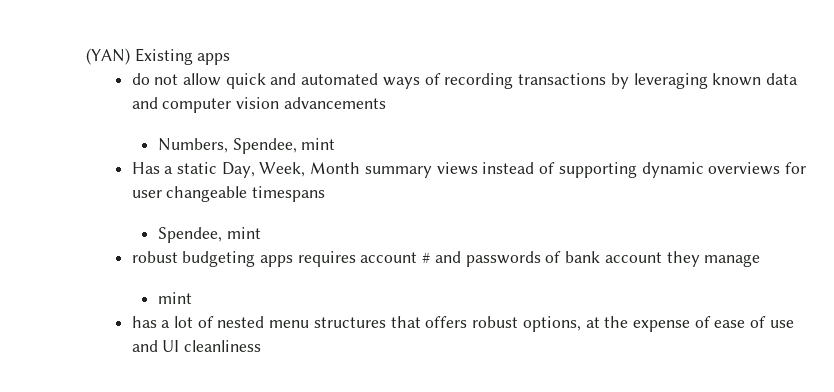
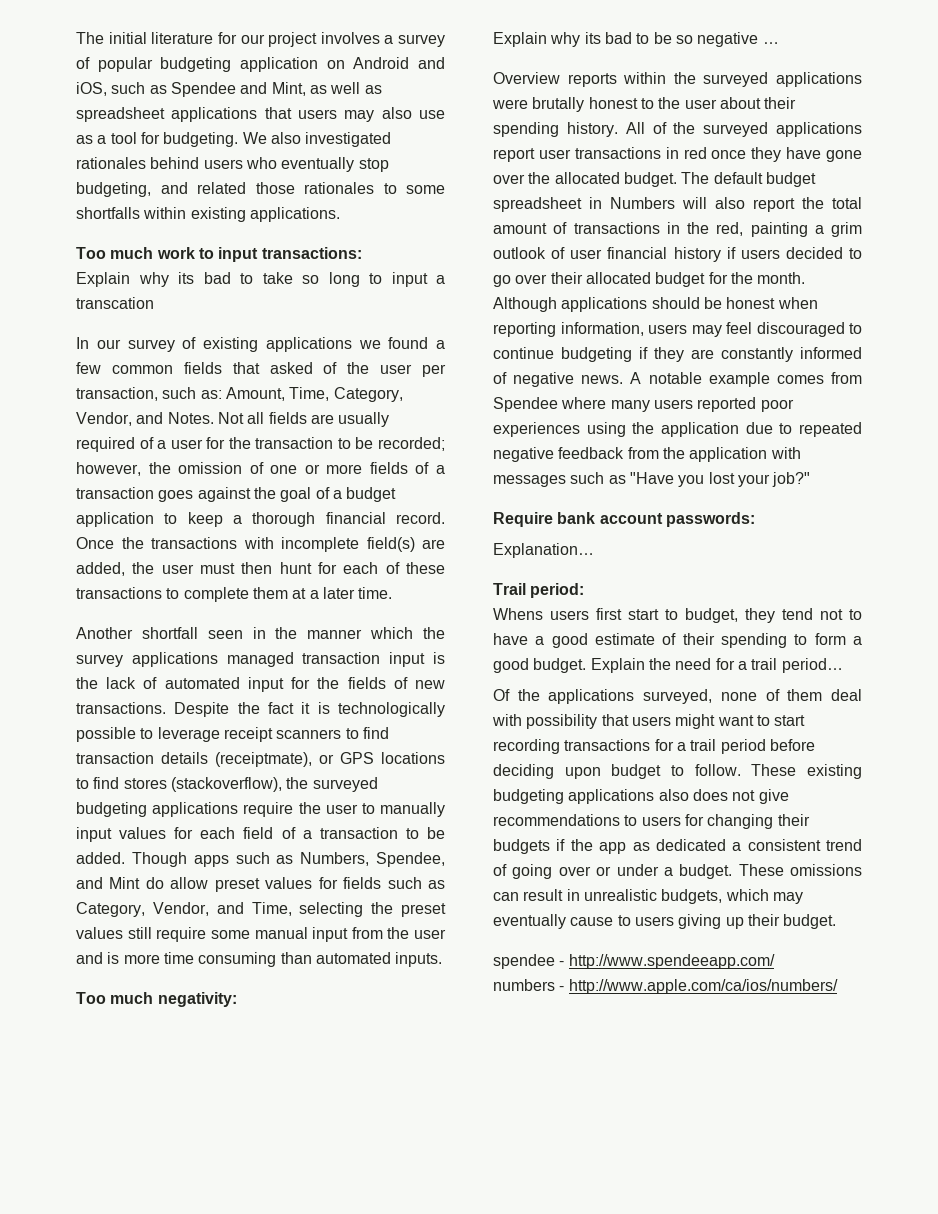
[86,48,231,65] [131,73,799,89] [131,97,386,113] [157,138,336,154] [131,162,807,178] [131,186,326,202] [157,227,261,243] [131,251,761,267] [157,292,192,304] [131,316,794,332] [131,340,262,352] (YAN) Existing apps // do not allow quick and automated ways of recording transactions by leveraging known data and computer vision advancements // Numbers, Spendee, mint // Has a static Day, Week, Month summary views instead of supporting dynamic overviews for user changeable timespans // Spendee, mint // robust budgeting apps requires account # and passwords of bank account they manage // mint // has a lot of nested menu structures that offers robust options, at the expense of ease of use and UI cleanliness -> [76,32,445,47] [76,57,446,72] [76,82,382,97] [76,107,445,122] [76,132,392,147] [76,157,389,172] [76,182,445,197] [76,207,340,222] [76,247,362,262] [76,272,445,287] [76,297,154,309] [76,337,445,352] [76,362,446,377] [76,387,403,402] [76,412,390,427] [76,437,445,452] [76,462,445,476] [76,487,397,502] [76,512,446,527] [76,537,445,552] [76,562,445,576] [76,587,393,602] [76,627,445,639] [76,652,446,667] [76,677,446,692] [76,702,445,717] [76,727,389,742] [76,752,445,767] [76,777,378,792] [76,802,446,817] [76,827,445,842] [76,852,446,867] [76,877,446,892] [76,902,446,917] [76,927,446,942] [76,952,443,967] [76,992,237,1007] [493,32,779,47] [493,72,862,87] [492,97,797,112] [493,122,862,137] [493,147,862,162] [493,172,816,187] [493,197,862,212] [493,222,862,237] [493,247,862,262] [493,272,806,287] [493,297,818,312] [493,322,862,337] [493,347,862,362] [493,372,862,387] [493,397,794,412] [493,422,863,437] [493,447,801,462] [493,472,811,487] [493,512,755,527] [493,543,594,558] [493,583,585,598] [493,608,862,623] [493,633,862,648] [493,658,843,673] [493,689,862,704] [492,714,806,729] [493,739,815,754] [493,764,862,779] [493,789,789,804] [493,814,810,829] [493,839,862,854] [493,864,862,879] [493,889,803,904] [493,914,837,929] [493,954,775,969] [493,979,838,994] The initial literature for our project involves a survey of popular budgeting application on Android and iOS, such as Spendee and Mint, as well as spreadsheet applications that users may also use as a tool for budgeting. We also investigated rationales behind users who eventually stop budgeting, and related those rationales to some shortfalls within existing applications. // Too much work to input transactions: // Explain why its bad to take so long to input a transcation // In our survey of existing applications we found a few common fields that asked of the user per transaction, such as: Amount, Time, Category, Vendor, and Notes. Not all fields are usually required of a user for the transaction to be recorded; however, the omission of one or more fields of a transaction goes against the goal of a budget application to keep a thorough financial record. Once the transactions with incomplete field(s) are added, the user must then hunt for each of these transactions to complete them at a later time. // Another shortfall seen in the manner which the survey applications managed transaction input is the lack of automated input for the fields of new transactions. Despite the fact it is technologically possible to leverage receipt scanners to find transaction details (receiptmate), or GPS locations to find stores (stackoverflow), the surveyed budgeting applications require the user to manually input values for each field of a transaction to be added. Though apps such as Numbers, Spendee, and Mint do allow preset values for fields such as Category, Vendor, and Time, selecting the preset values still require some manual input from the user and is more time consuming than automated inputs. // Too much negativity: // Explain why its bad to be so negative … // Overview reports within the surveyed applications were brutally honest to the user about their spending history. All of the surveyed applications report user transactions in red once they have gone over the allocated budget. The default budget spreadsheet in Numbers will also report the total amount of transactions in the red, painting a grim outlook of user financial history if users decided to go over their allocated budget for the month. Although applications should be honest when reporting information, users may feel discouraged to continue budgeting if they are constantly informed of negative news. A notable example comes from Spendee where many users reported poor experiences using the application due to repeated negative feedback from the application with messages such as "Have you lost your job?" // Require bank account passwords: // Explanation… // Trail period: // Whens users first start to budget, they tend not to have a good estimate of their spending to form a good budget. Explain the need for a trail period… // Of the applications surveyed, none of them deal with possibility that users might want to start recording transactions for a trail period before deciding upon budget to follow. These existing budgeting applications also does not give recommendations to users for changing their budgets if the app as dedicated a consistent trend of going over or under a budget. These omissions can result in unrealistic budgets, which may eventually cause to users giving up their budget. // spendee - http://www.spendeeapp.com/ // numbers - http://www.apple.com/ca/ios/numbers/

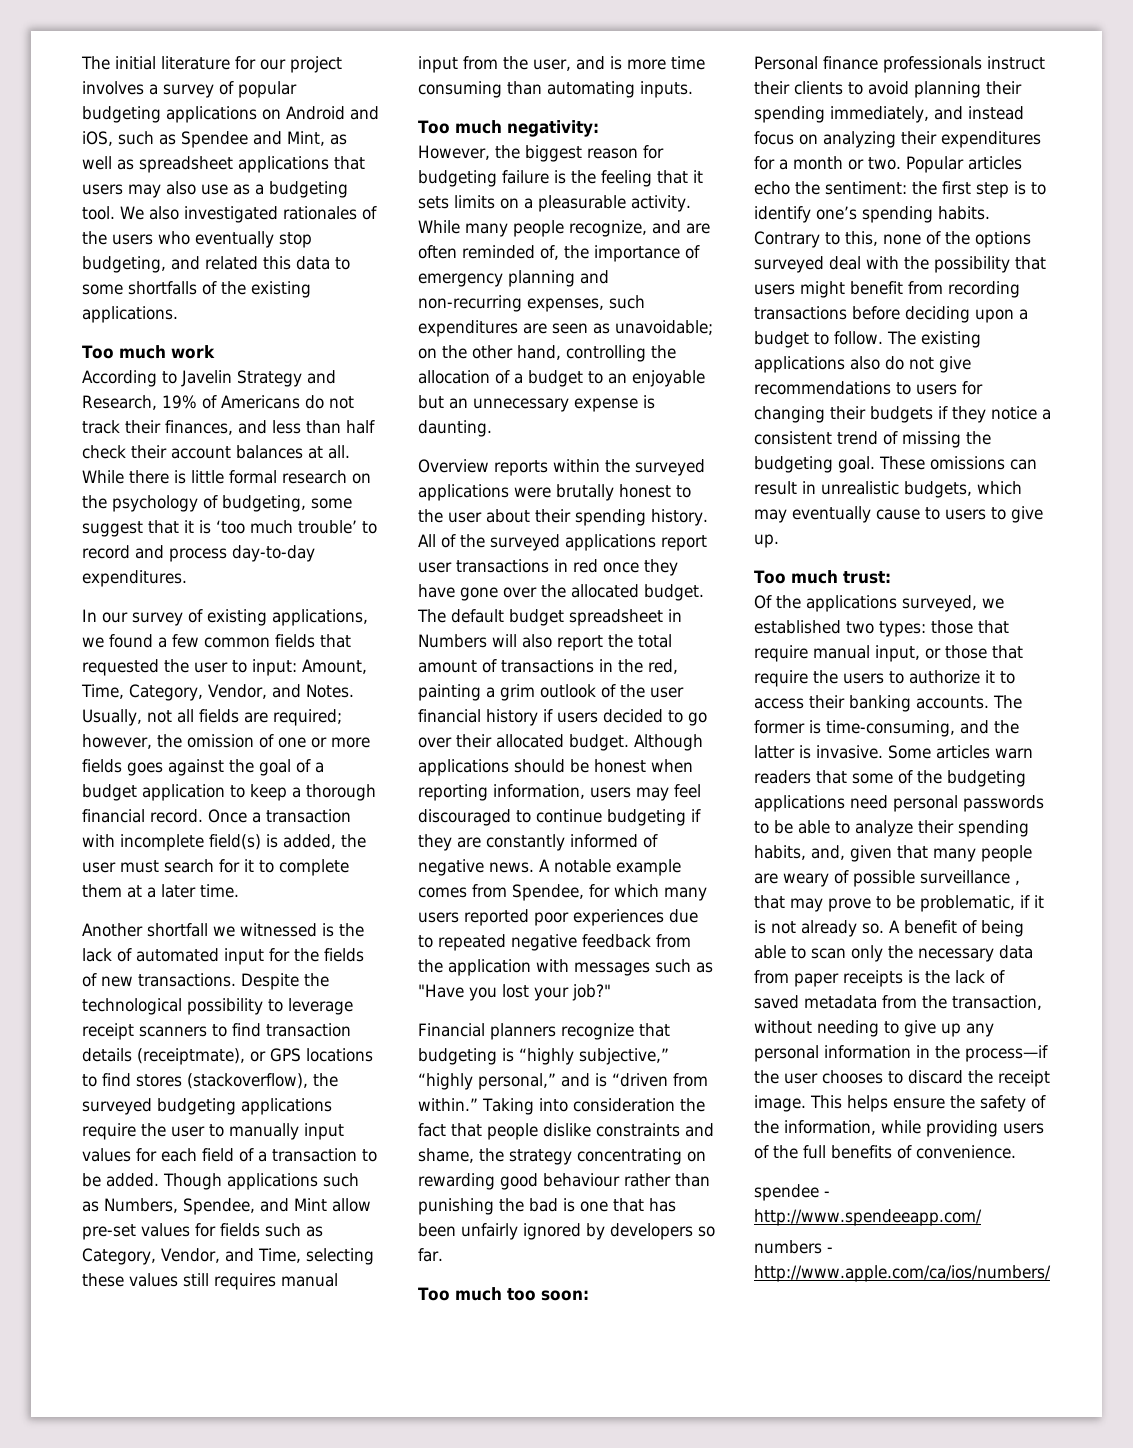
[240,57,318,72] application -> [166,106,257,123] applications
[110,132,239,147] tool for budgeting. -> [269,181,348,198] [82,206,115,220] budgeting tool.
[150,157,200,169] behind -> [361,206,377,220] [82,231,107,245] of the
[255,182,374,194] those rationales -> [263,256,330,270] this data
[143,207,187,219] within -> [202,281,246,295] of the
[198,247,362,262] [76,272,445,287] [76,297,154,309] to input transactions: // Explain why its bad to take so long to input a transcation -> [82,370,336,387] [82,395,354,410] [82,420,375,435] [82,445,350,459] [82,470,371,484] [82,495,352,512] [82,520,377,537] [82,545,315,562] [82,570,187,587] // According to Javelin Strategy and Research, 19% of Americans do not track their finances, and less than half check their account balances at all. While there is little formal research on the psychology of budgeting, some suggest that it is ‘too much trouble’ to record and process day-to-day expenditures.
[265,337,352,352] applications -> [272,609,368,626] applications,
[269,362,446,377] [76,387,222,401] asked of the user per transaction, such as: -> [82,659,297,676] requested the user to input:
[217,412,244,424] Not -> [82,709,172,726] Usually, not
[338,412,390,427] [76,437,445,452] usually required of a user for the transaction to be recorded; -> [273,709,342,726] required;
[415,462,445,474] [76,487,154,499] of a transaction -> (122, 766) none
[121,537,237,549] the transactions -> [252,809,351,823] a transaction
[422,539,445,549] are -> [266,834,278,848] is
[241,562,445,574] [76,587,162,599] then hunt for each of these transactions -> [164,859,254,873] search for it
[207,627,445,639] [76,652,426,667] seen in the manner which the survey applications managed transaction input -> [213,923,317,937] we witnessed
[268,702,445,717] [76,727,136,742] fact it is technologically possible -> [82,998,263,1015] technological possibility
[193,855,229,867] apps -> [227,1173,318,1190] applications
[145,877,260,892] do allow preset -> [332,1198,371,1212] [82,1224,136,1240] allow pre-set
[371,902,446,917] [76,927,250,942] the preset values still require some -> [82,1273,276,1290] these values still requires
[414,929,446,939] user -> [533,59,571,71] user,
[315,952,391,964] automated -> [547,81,635,98] automating
[493,32,779,47] Explain why its bad to be so negative … -> [418,145,664,162] [418,170,703,187] [418,195,691,212] [418,220,710,237] [418,245,700,262] [418,270,609,287] [418,295,645,312] [418,320,713,337] [418,345,676,362] [418,370,705,387] [418,395,655,412] [418,420,492,437] However, the biggest reason for budgeting failure is the feeling that it sets limits on a pleasurable activity. While many people recognize, and are often reminded of, the importance of emergency planning and non-recurring expenses, such expenditures are seen as unavoidable; on the other hand, controlling the allocation of a budget to an enjoyable but an unnecessary expense is daunting.
(566, 253) none -> [620,684,645,698] the
[655,272,806,287] budget for the month. -> [569,734,629,751] budget.
[493,397,607,412] Spendee where -> [512,884,659,901] Spendee, for which
[586,422,739,437] using the application -> (664, 917) none
[493,512,755,527] [493,543,594,558] [493,583,585,598] [493,608,862,623] [493,633,862,648] [493,658,843,673] [493,689,823,704] Require bank account passwords: // Explanation… // Trail period: // Whens users first start to budget, they tend not to have a good estimate of their spending to form a good budget. Explain the need for a trail period… // Of the applications surveyed, none of them -> [418,1023,670,1040] [418,1048,669,1065] [418,1073,708,1090] [418,1098,705,1115] [418,1123,714,1140] [418,1148,706,1165] [418,1173,710,1190] [418,1198,676,1215] [418,1223,715,1240] [418,1248,443,1262] [418,1287,589,1301] [754,56,1045,73] [754,81,1022,98] [754,106,1024,123] [754,131,1041,148] [754,156,1022,173] [754,181,1046,198] [754,206,990,223] [754,231,1031,248] [754,256,824,273] Financial planners recognize that budgeting is “highly subjective,” “highly personal,” and is “driven from within.” Taking into consideration the fact that people dislike constraints and shame, the strategy concentrating on rewarding good behaviour rather than punishing the bad is one that has been unfairly ignored by developers so far. // Too much too soon: // Personal finance professionals instruct their clients to avoid planning their spending immediately, and instead focus on analyzing their expenditures for a month or two. Popular articles echo the sentiment: the first step is to identify one’s spending habits. Contrary to this, none of the options surveyed
(522, 720) none -> [904,256,929,270] the
[717,715,806,726] [493,739,766,754] want to start recording transactions for a trail period -> [850,281,1020,298] [754,306,847,320] benefit from recording transactions
(601, 773) none -> [1019,309,1028,320] a
[751,764,862,779] [493,789,564,804] These existing budgeting -> [886,331,981,348] The existing
[692,789,728,801] does -> [885,356,904,370] do
[570,839,862,854] [493,864,733,879] the app as dedicated a consistent trend of going over or under a budget. -> [952,406,1051,423] [754,431,991,448] [754,456,875,473] they notice a consistent trend of missing the budgeting goal.
[678,914,837,929] giving up their budget. -> [991,506,1043,523] [754,534,779,548] [754,570,891,584] [754,595,1004,612] [754,620,1009,637] [754,645,1023,662] [754,670,1015,687] [754,695,1022,712] [754,720,1019,737] [754,745,1033,759] [754,770,1026,787] [754,795,1044,812] [754,820,1029,837] [754,845,1032,862] [754,870,1020,887] [754,895,1044,912] [754,920,1024,937] [754,945,1033,962] [754,970,1005,987] [754,995,1042,1010] [754,1020,994,1037] [754,1045,1048,1062] [754,1070,1050,1087] [754,1095,1046,1112] [754,1120,1044,1137] [754,1145,1016,1159] to give up. // Too much trust: // Of the applications surveyed, we established two types: those that require manual input, or those that require the users to authorize it to access their banking accounts. The former is time-consuming, and the latter is invasive. Some articles warn readers that some of the budgeting applications need personal passwords to be able to analyze their spending habits, and, given that many people are weary of possible surveillance , that may prove to be problematic, if it is not already so. A benefit of being able to scan only the necessary data from paper receipts is the lack of saved metadata from the transaction, without needing to give up any personal information in the process—if the user chooses to discard the receipt image. This helps ensure the safety of the information, while providing users of the full benefits of convenience.

